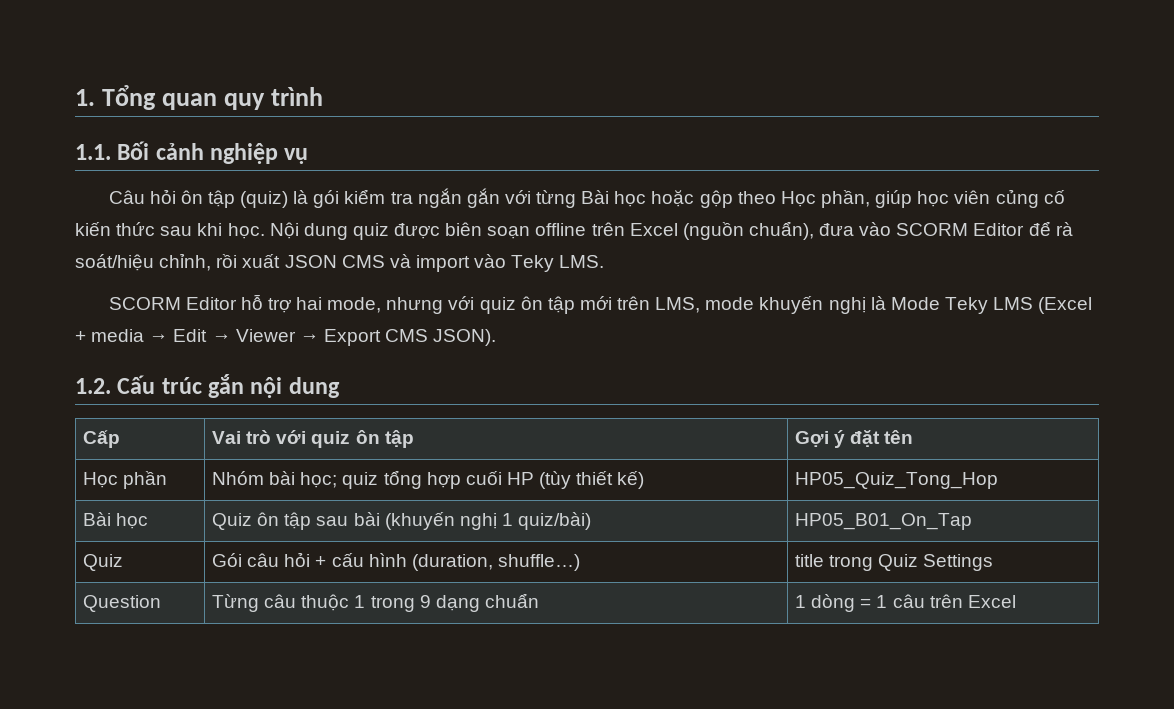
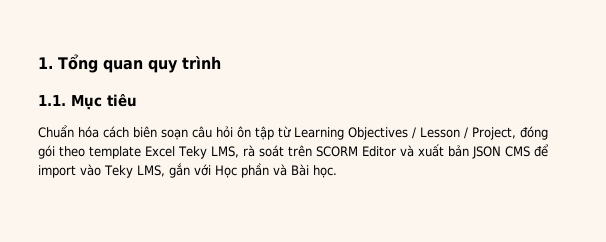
[117,141,309,164] [108,188,1065,208] [75,221,1073,240] [75,253,281,271] Bối cảnh nghiệp vụ // Câu hỏi ôn tập (quiz) là gói kiểm tra ngắn gắn với từng Bài học hoặc gộp theo Học phần, giúp học viên củng cố kiến thức sau khi học. Nội dung quiz được biên soạn offline trên Excel (nguồn chuẩn), đưa vào SCORM Editor để rà soát/hiệu chỉnh, rồi xuất -> [71,94,137,110] [38,125,548,140] [38,144,469,159] Mục tiêu // Chuẩn hóa cách biên soạn câu hỏi ôn tập từ Learning Objectives / Lesson / Project, đóng gói theo template Excel Teky LMS, rà soát trên SCORM Editor và xuất bản
[389,254,411,268] và -> [533,144,549,157] để
[559,255,605,268] [108,294,1093,314] [75,329,497,346] [75,374,340,398] [83,430,121,448] [212,430,414,448] [795,430,914,448] [83,471,168,489] [212,470,645,489] [795,472,999,489] [83,512,149,529] [212,512,592,530] [795,513,973,530] [83,554,124,571] [212,552,580,571] [795,554,994,571] [83,595,162,612] [212,593,539,612] [795,594,1016,612] LMS. // SCORM Editor hỗ trợ hai mode, nhưng với quiz ôn tập mới trên LMS, mode khuyến nghị là Mode Teky LMS (Excel + media → Edit → Viewer → Export CMS JSON). // 1.2. Cấu trúc gắn nội dung // Cấp | Vai trò với quiz ôn tập | Gợi ý đặt tên // Học phần | Nhóm bài học; quiz tổng hợp cuối HP (tùy thiết kế) | HP05_Quiz_Tong_Hop // Bài học | Quiz ôn tập sau bài (khuyến nghị 1 quiz/bài) | HP05_B01_On_Tap // Quiz | Gói câu hỏi + cấu hình (duration, shuffle…) | title trong Quiz Settings // Question | Từng câu thuộc 1 trong 9 dạng chuẩn | 1 dòng = 1 câu trên Excel -> [136,163,337,178] LMS, gắn với Học phần và Bài học.

